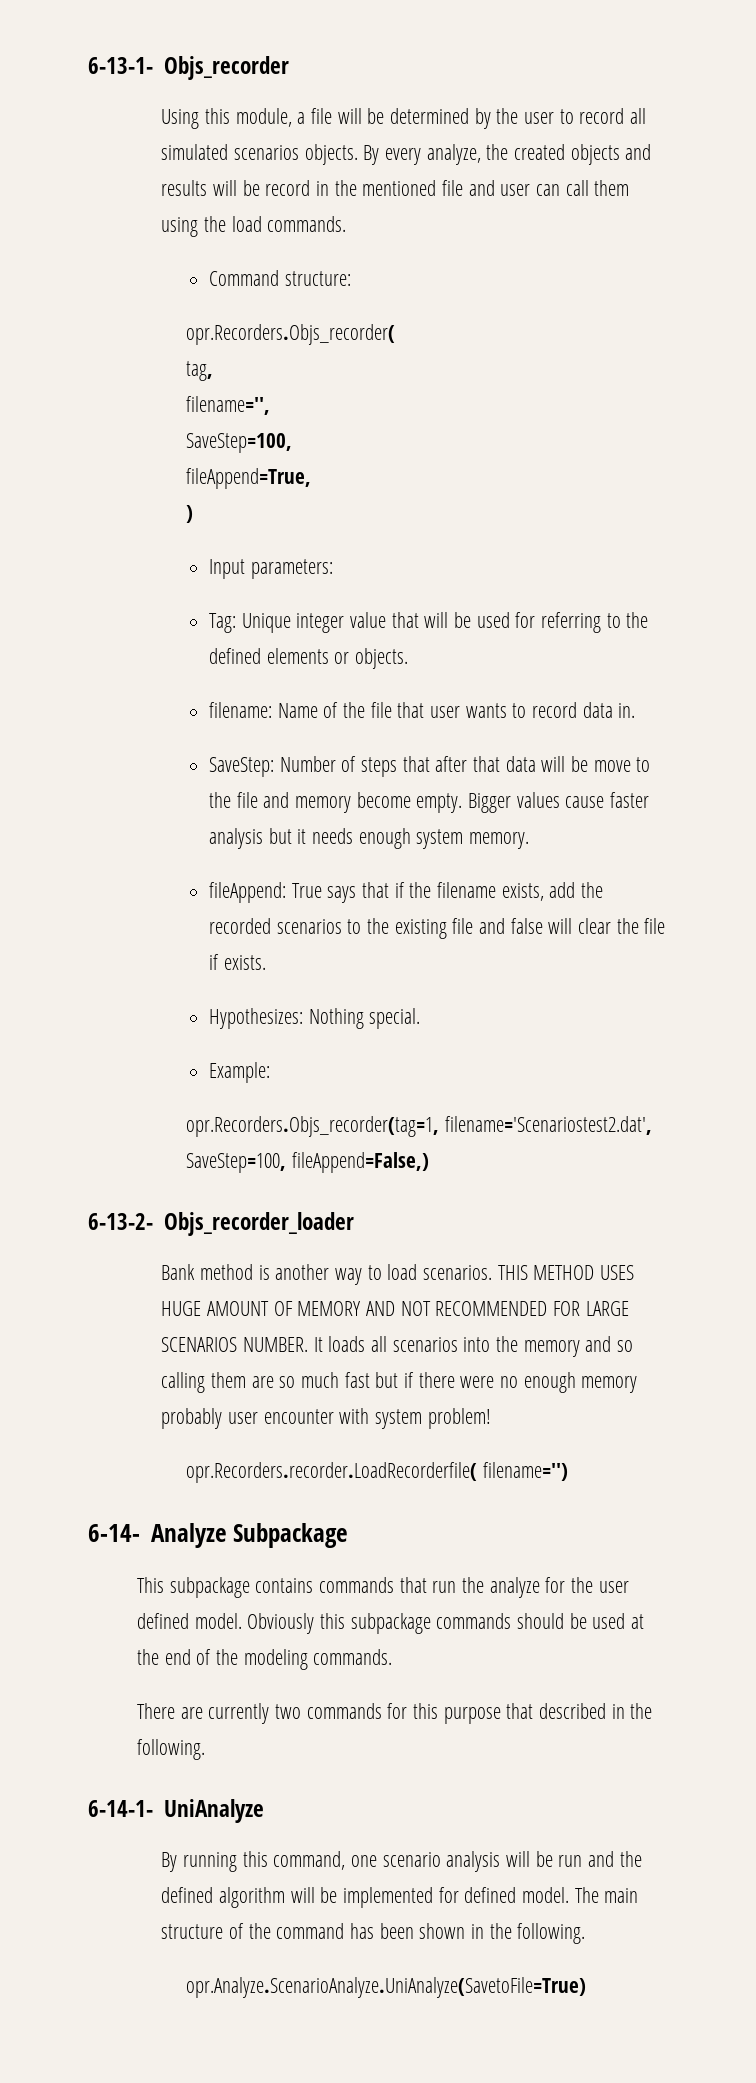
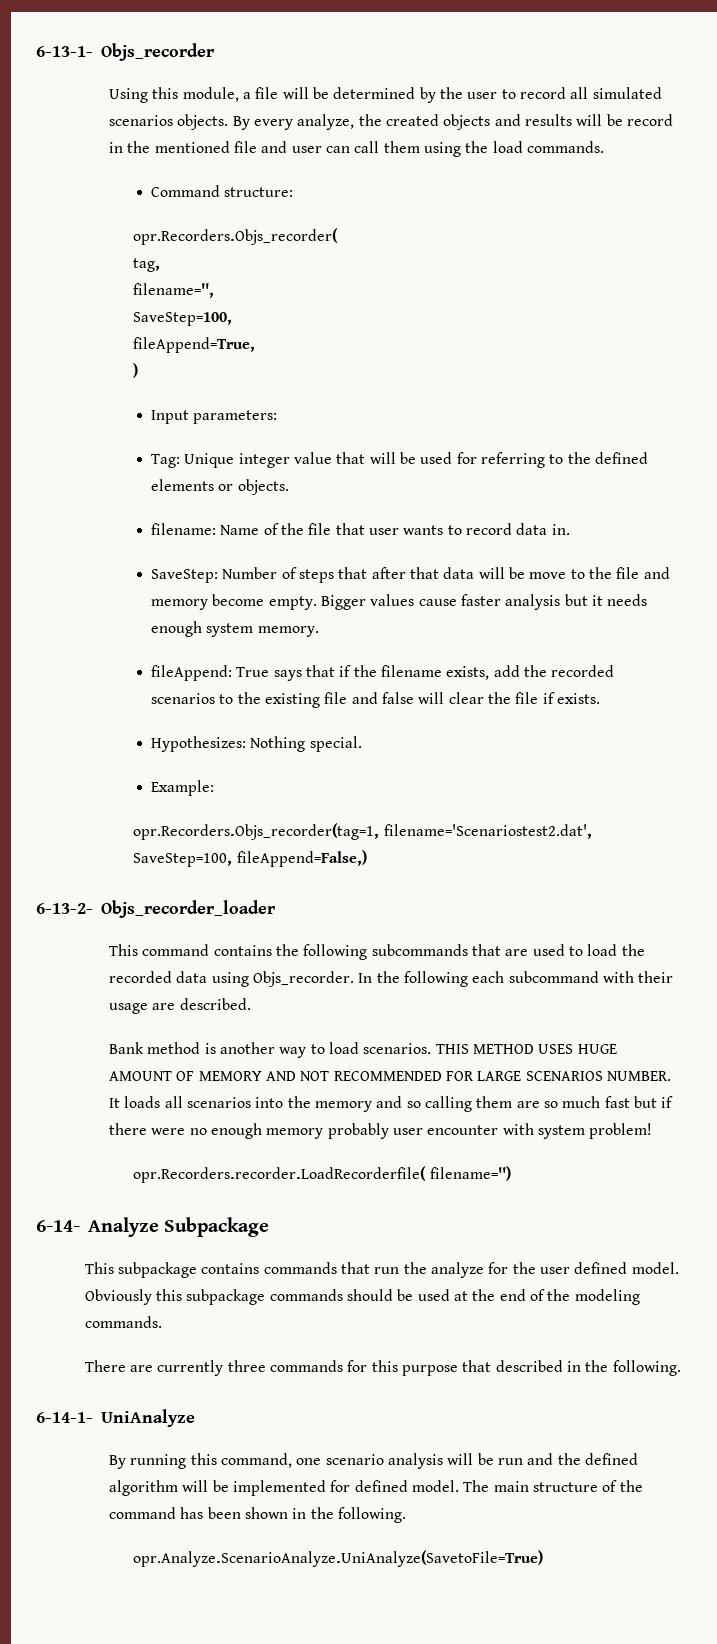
(354, 1224) none -> [109,944,645,960] [109,971,674,987] [109,998,251,1014] // This command contains the following subcommands that are used to load the recorded data using Objs_recorder. In the following each subcommand with their usage are described.
[274,1704,301,1719] two -> [227,1360,266,1372] three

